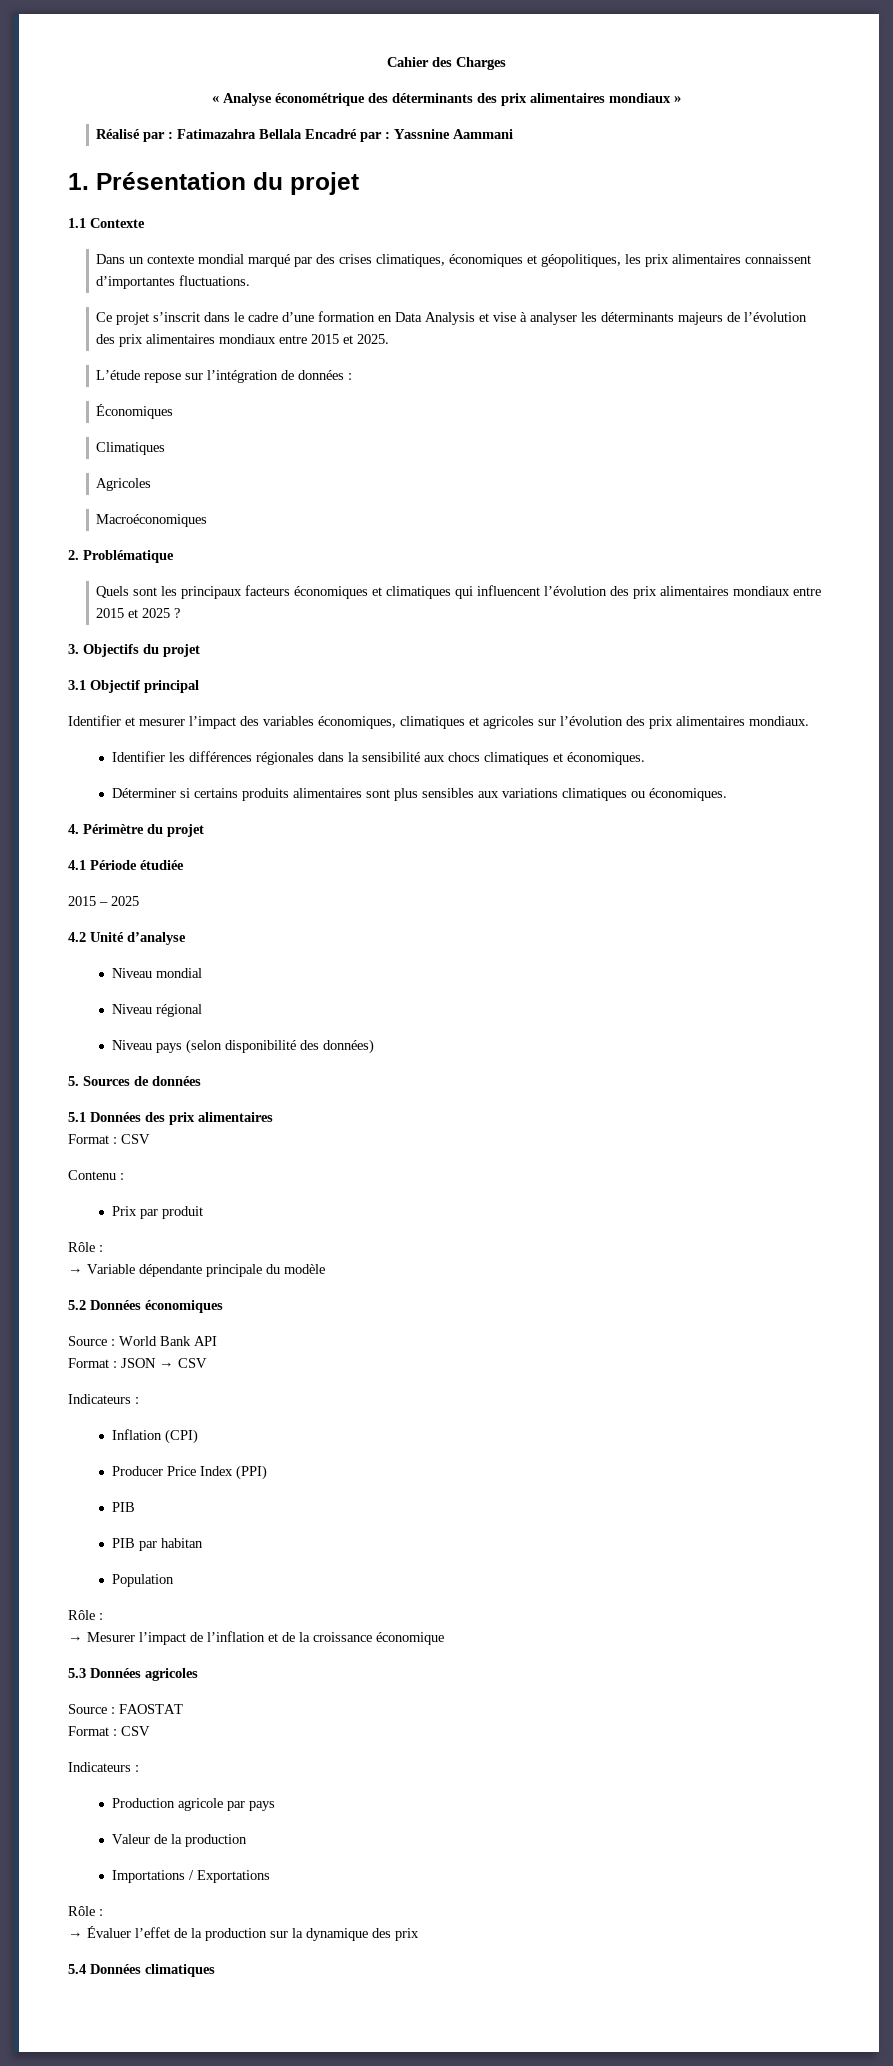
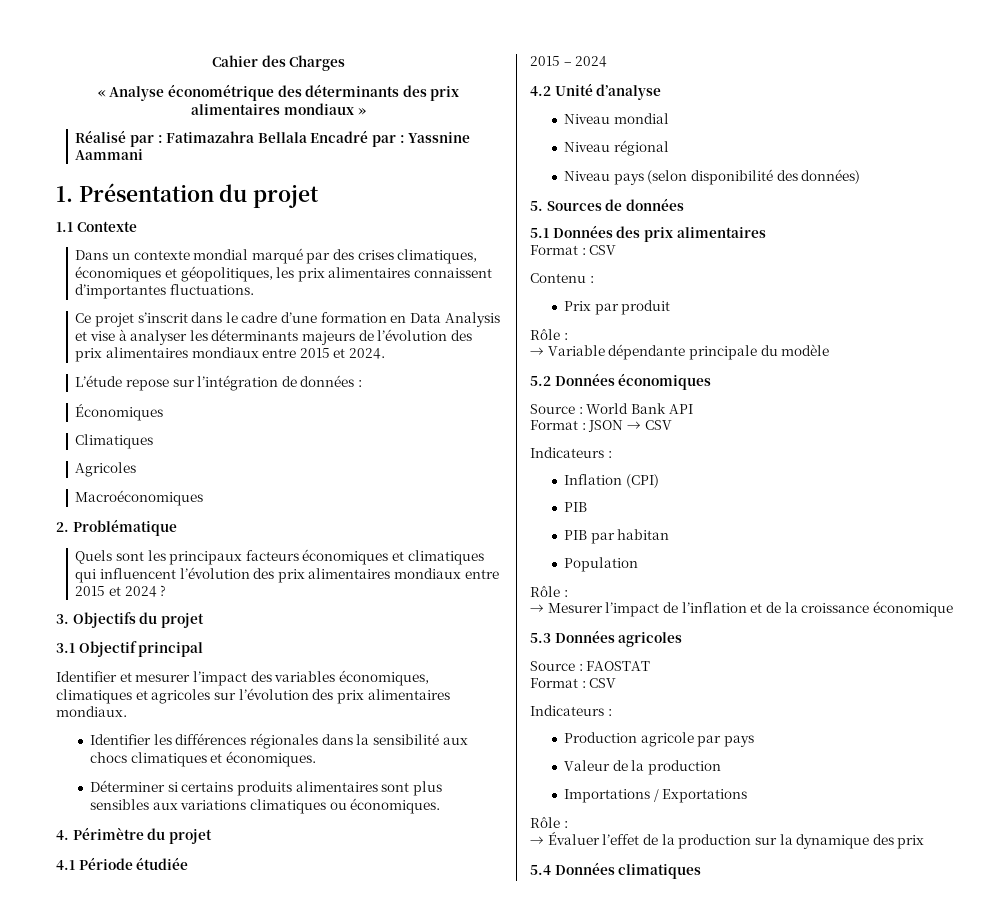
[357,334,390,344] 2025. -> [349,348,386,359] 2024.
[142,608,171,618] 2025 -> [124,586,157,597] 2024
[111,896,139,906] 2025 -> [575,56,608,67] 2024
[112,1465,268,1480] // Producer Price Index (PPI) -> (659, 481) none

